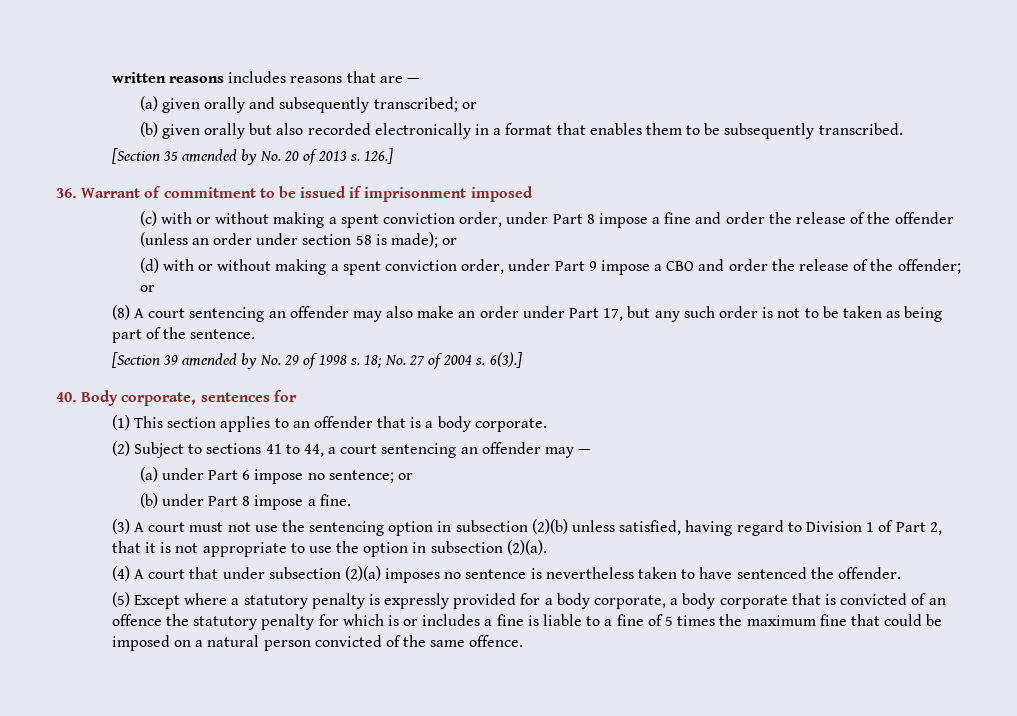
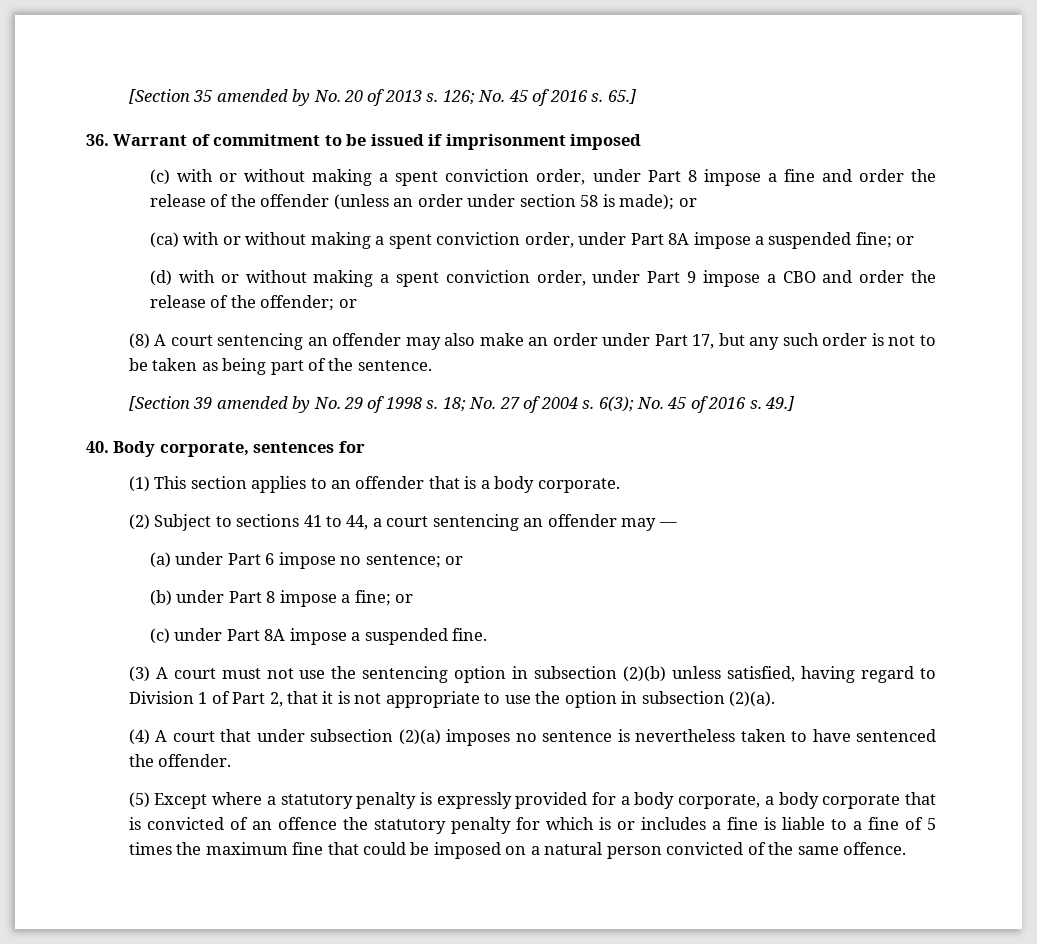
[111,71,419,83] [139,96,477,113] [139,122,903,139] written reasons includes reasons that are — // (a) given orally and subsequently transcribed; or // (b) given orally but also recorded electronically in a format that enables them to be subsequently transcribed. // -> (128, 96) none
[364,148,394,164] 126.] -> [442,89,636,106] 126; No. 45 of 2016 s. 65.]
(458, 241) none -> [150,232,915,249] // (ca) with or without making a spent conviction order, under Part 8A impose a suspended fine; or
[489,352,522,368] 6(3).] -> [598,396,795,413] 6(3); No. 45 of 2016 s. 49.]
(316, 502) none -> [354,590,414,606] [150,628,448,645] fine; or // (c) under Part 8A impose a suspended

